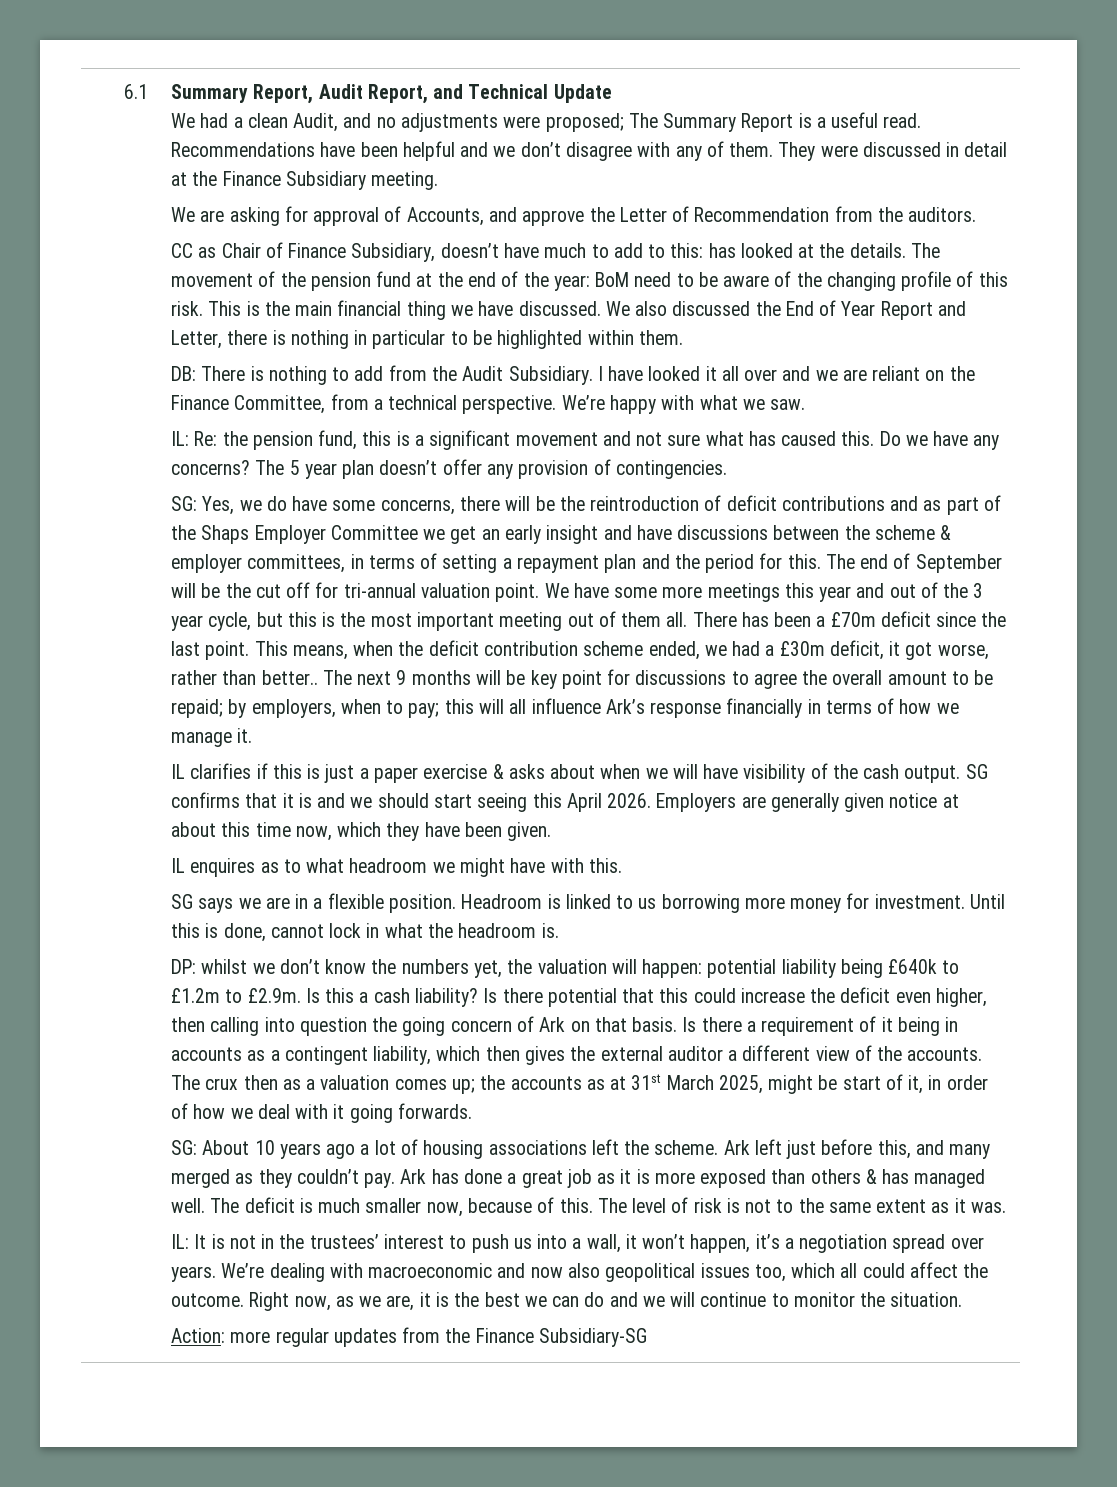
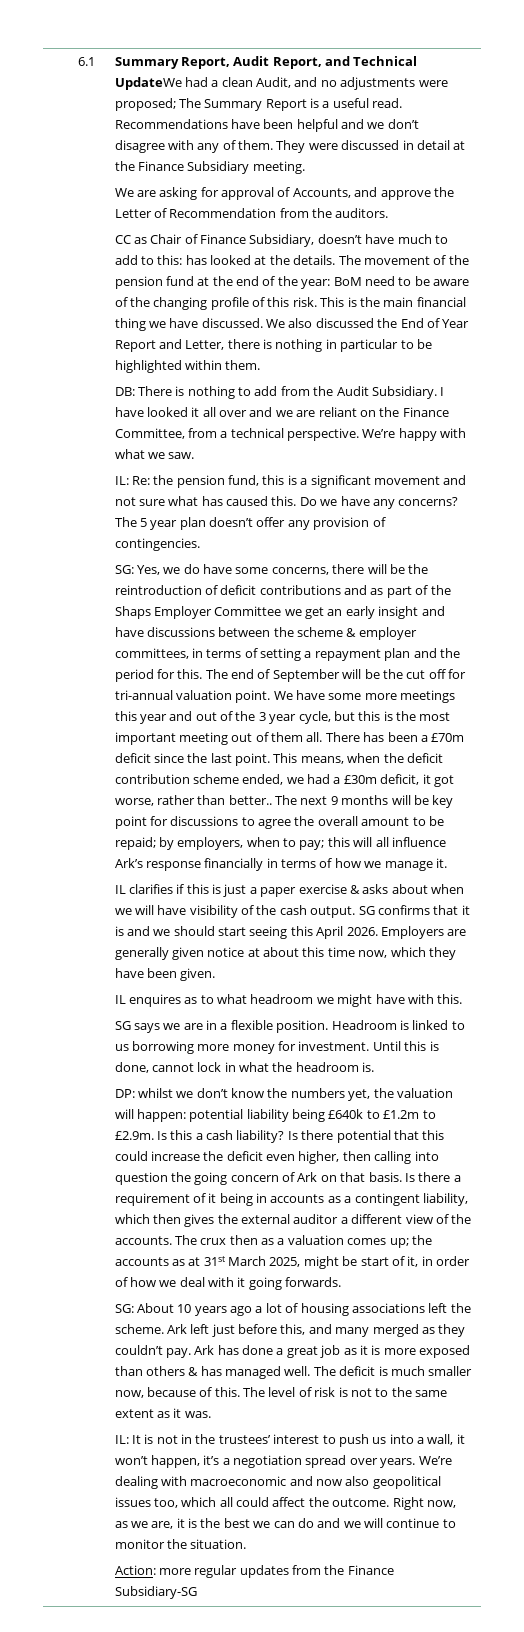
[553,84,612,103] [171,113,196,128] Update // We -> [114,77,182,90] UpdateWe

